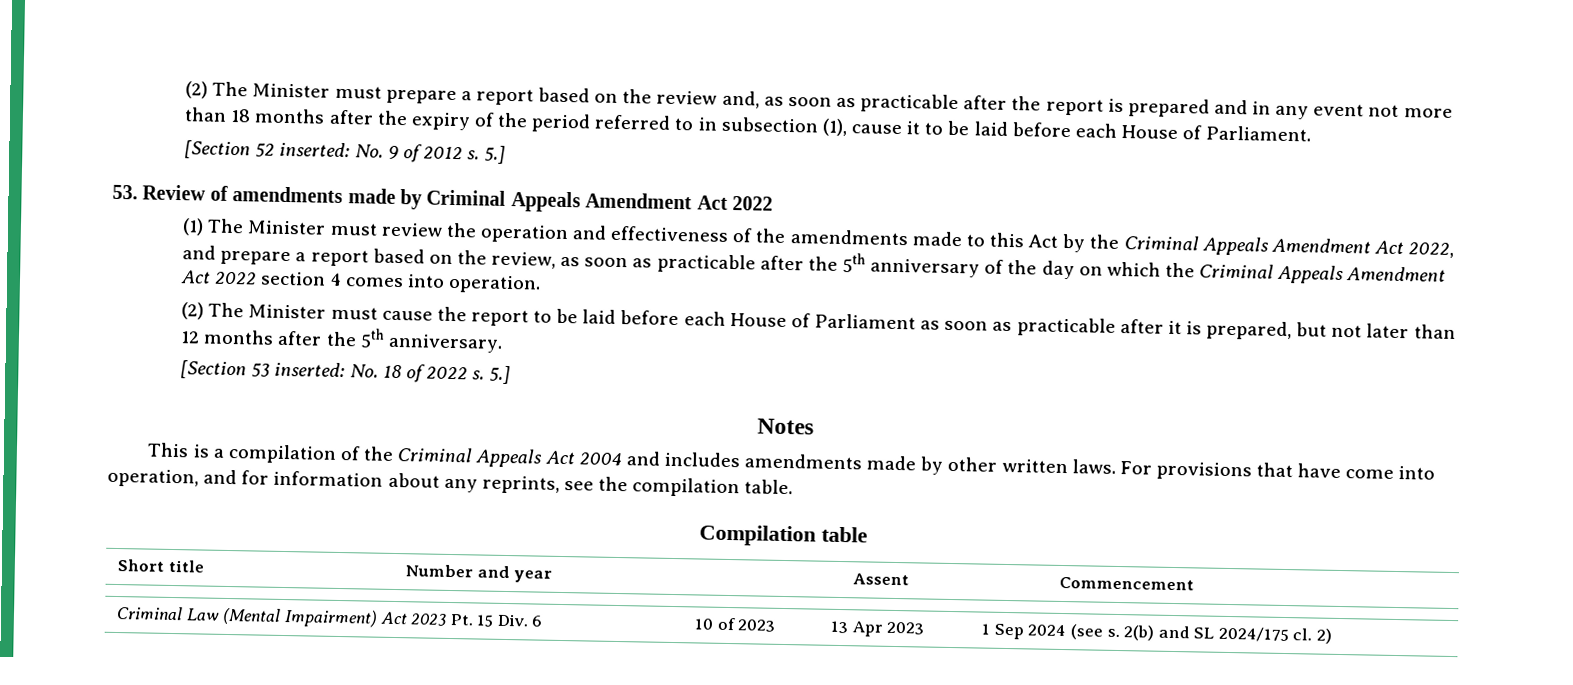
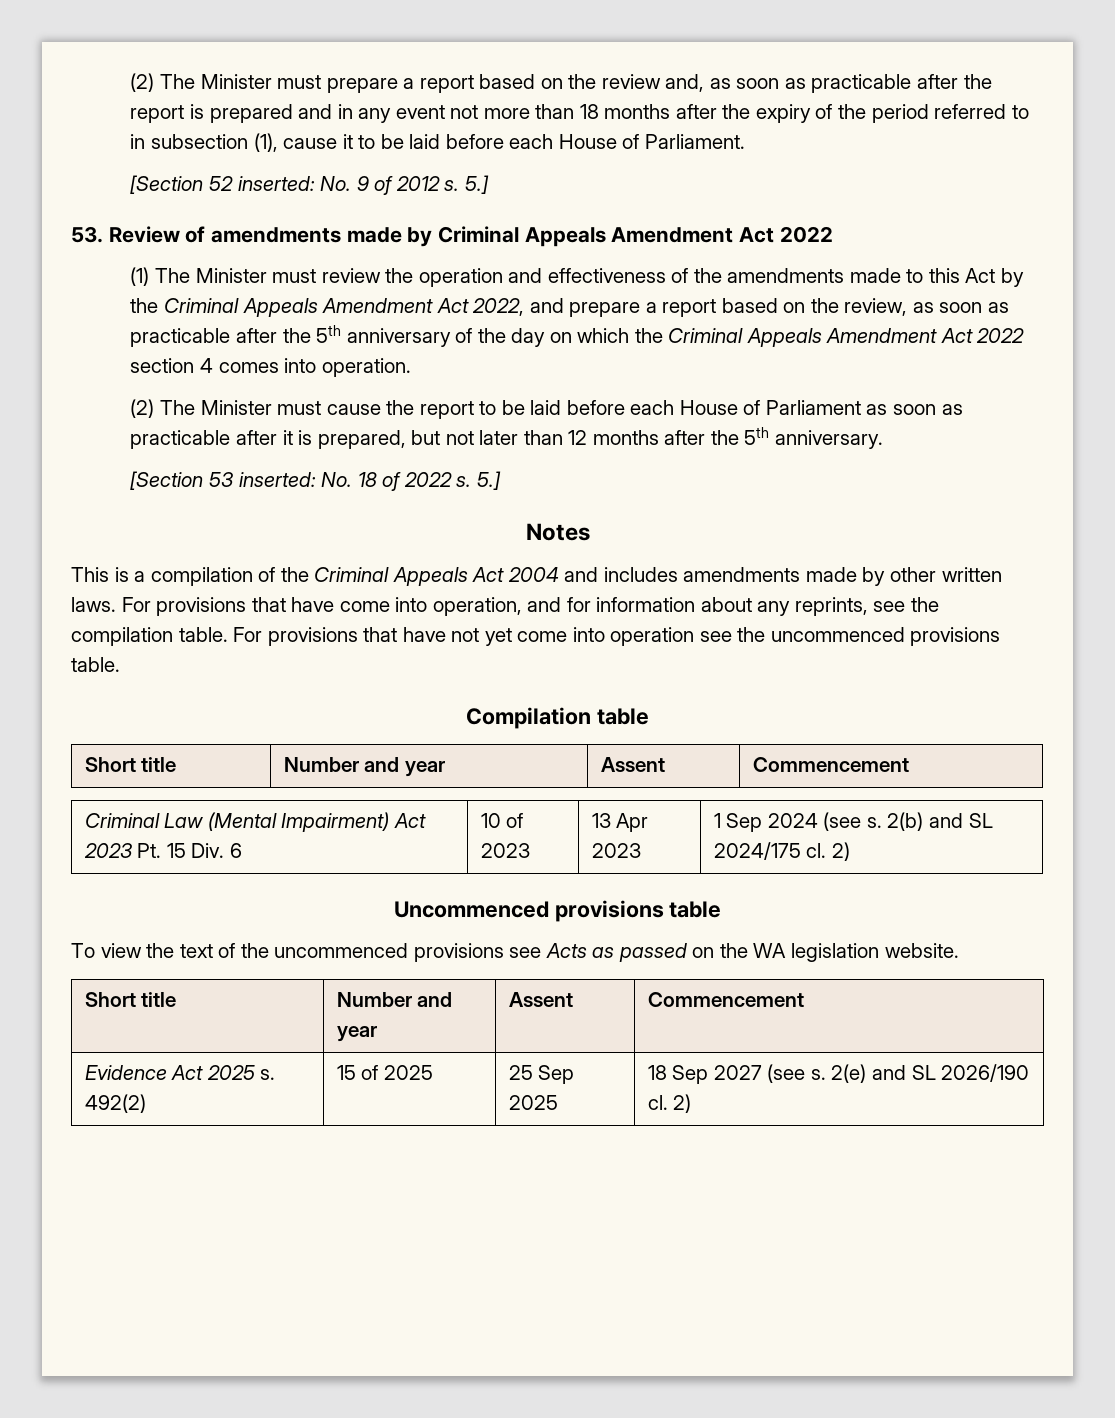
(794, 487) none -> [233,627,1001,646] [71,657,120,672] For provisions that have not yet come into operation see the uncommenced provisions table.
(1333, 636) none -> [393,900,722,922] [71,943,959,962] [84,992,177,1007] [336,992,453,1007] [336,1026,377,1042] [508,992,573,1007] [647,992,804,1007] [84,1065,276,1080] [84,1094,146,1113] [336,1065,433,1080] [508,1065,575,1084] [508,1095,558,1110] [647,1064,1030,1084] [647,1094,692,1113] // Uncommenced provisions table // To view the text of the uncommenced provisions see Acts as passed on the WA legislation website. // Short title | Number and year | Assent | Commencement // Evidence Act 2025 s. 492(2) | 15 of 2025 | 25 Sep 2025 | 18 Sep 2027 (see s. 2(e) and SL 2026/190 cl. 2)

